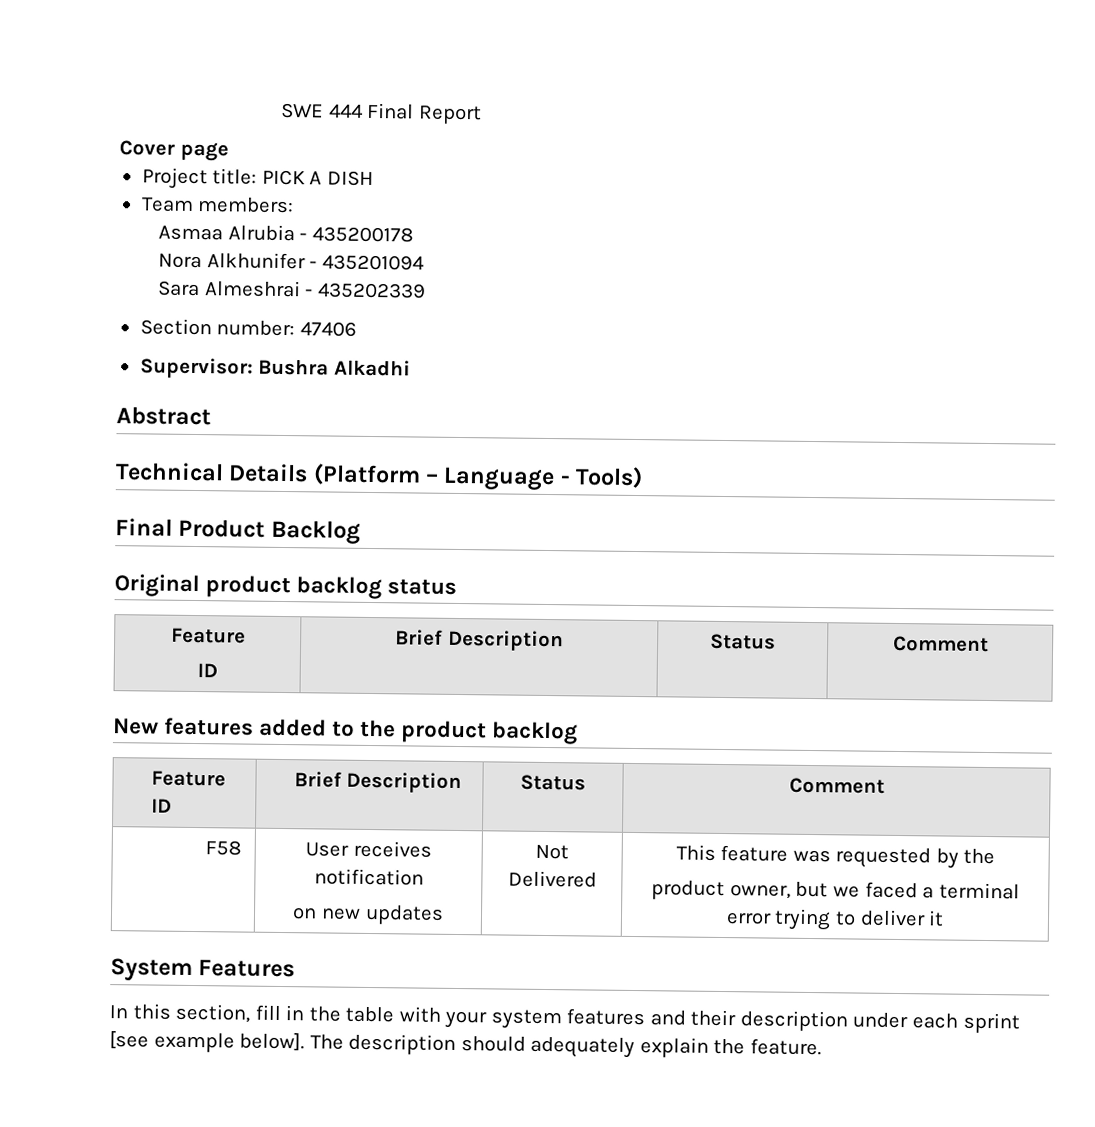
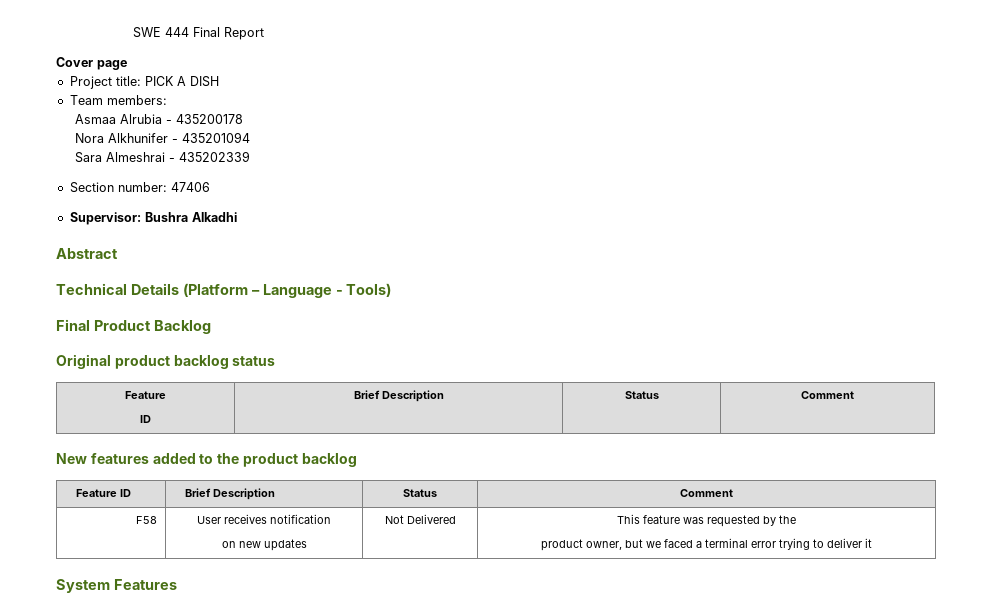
[109,1003,1020,1034] [109,1031,822,1059] // In this section, fill in the table with your system features and their description under each sprint [see example below]. The description should adequately explain the feature. -> (177, 584) none

